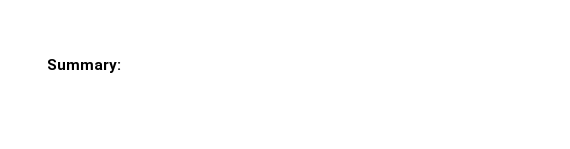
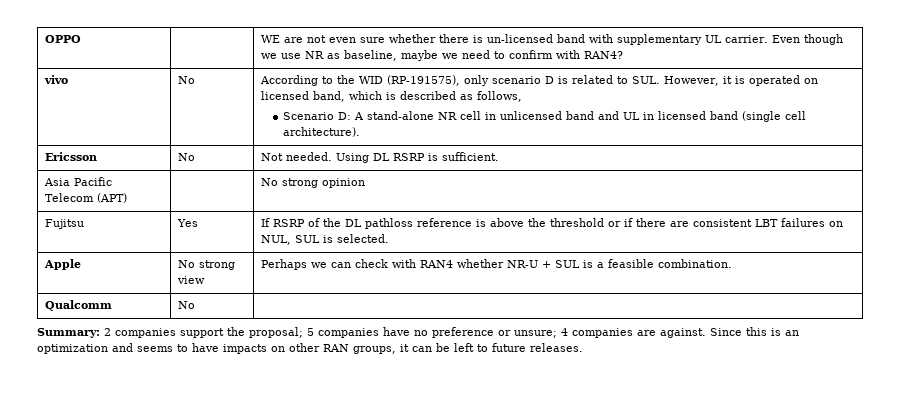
[47,59,121,73] Summary: -> [45,35,82,43] [261,34,844,45] [261,50,624,61] [44,75,69,84] [178,76,196,84] [260,75,819,86] [261,91,523,102] [282,111,806,122] [282,127,360,137] [45,152,98,161] [178,153,196,161] [261,152,500,163] [44,177,113,186] [45,193,128,203] [261,178,366,188] [45,219,85,229] [177,219,199,227] [261,218,844,229] [261,234,390,245] [44,259,82,270] [178,260,236,270] [177,276,206,284] [261,259,733,270] [45,300,113,311] [178,301,196,309] [37,327,799,338] [37,343,583,354] OPPO | | WE are not even sure whether there is un-licensed band with supplementary UL carrier. Even though we use NR as baseline, maybe we need to confirm with RAN4? // vivo | No | According to the WID (RP-191575), only scenario D is related to SUL. However, it is operated on licensed band, which is described as follows, // Scenario D: A stand-alone NR cell in unlicensed band and UL in licensed band (single cell architecture). // Ericsson | No | Not needed. Using DL RSRP is sufficient. // Asia Pacific Telecom (APT) | | No strong opinion // Fujitsu | Yes | If RSRP of the DL pathloss reference is above the threshold or if there are consistent LBT failures on NUL, SUL is selected. // Apple | No strong view | Perhaps we can check with RAN4 whether NR-U + SUL is a feasible combination. // Qualcomm | No | // Summary: 2 companies support the proposal; 5 companies have no preference or unsure; 4 companies are against. Since this is an optimization and seems to have impacts on other RAN groups, it can be left to future releases.

